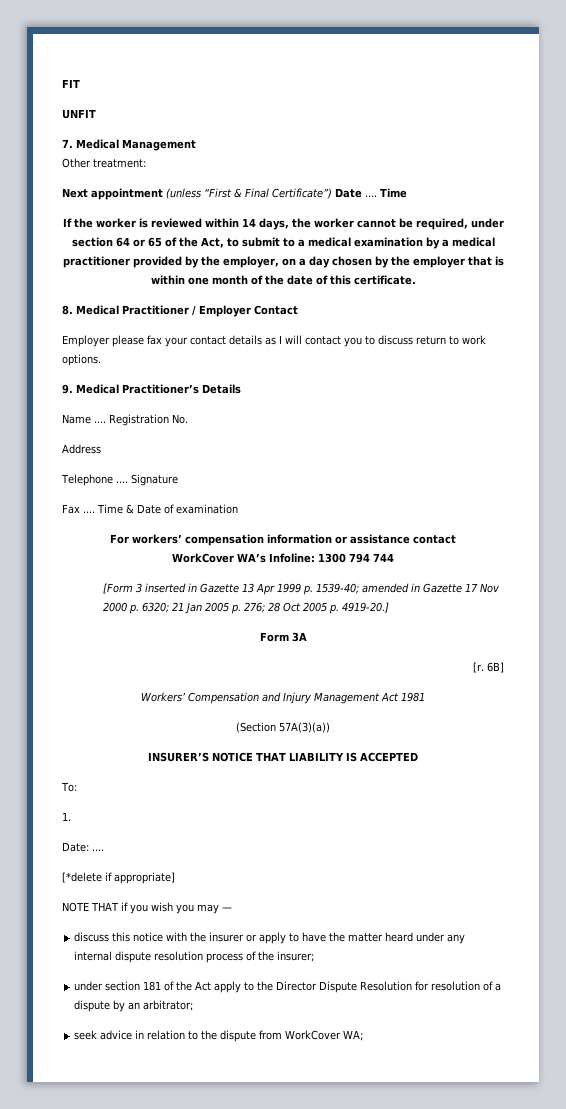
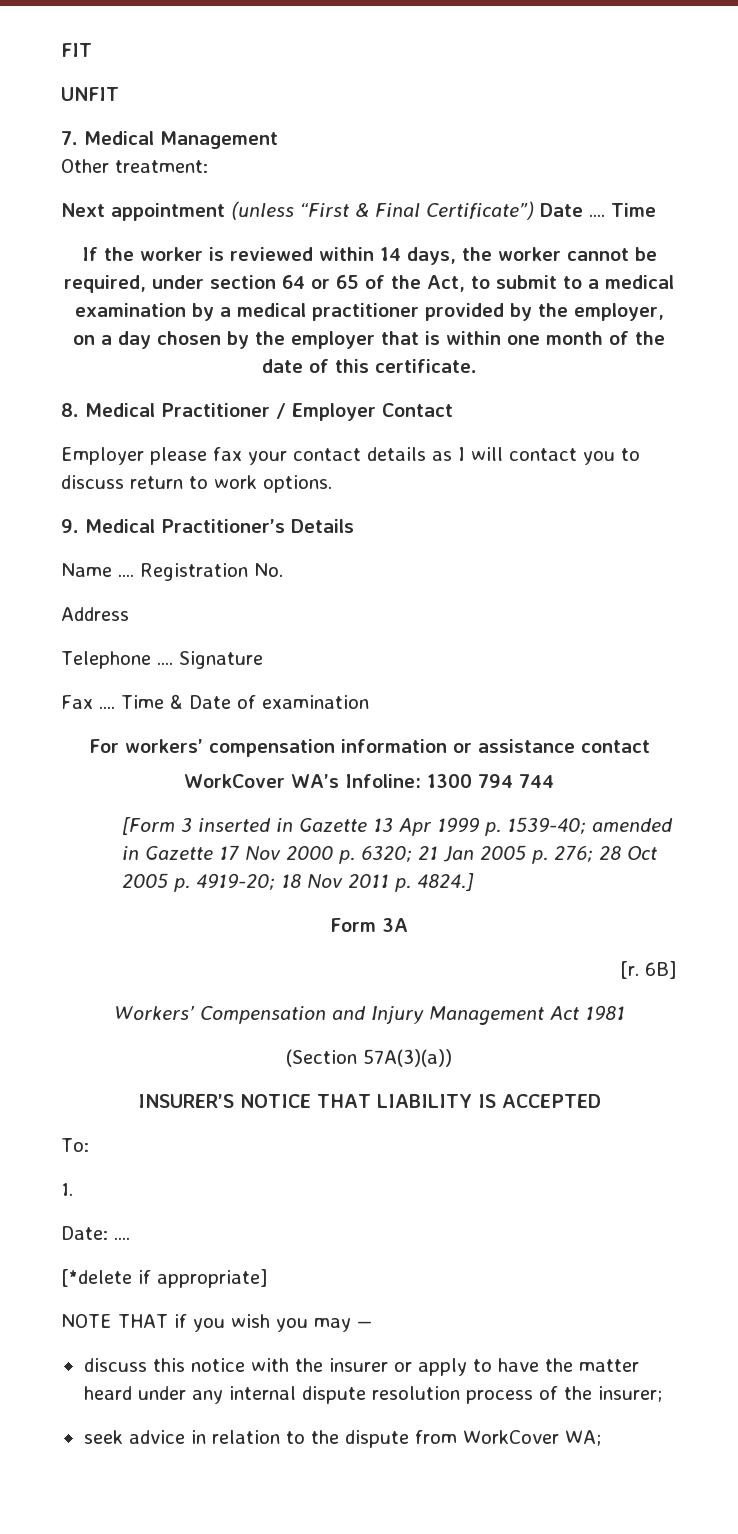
[342,602,390,613] 4919-20.] -> [195,873,474,892] 4919-20; 18 Nov 2011 p. 4824.]
[74,981,502,993] [74,1000,194,1012] // under section 181 of the Act apply to the Director Dispute Resolution for resolution of a dispute by an arbitrator; -> (662, 1394) none

